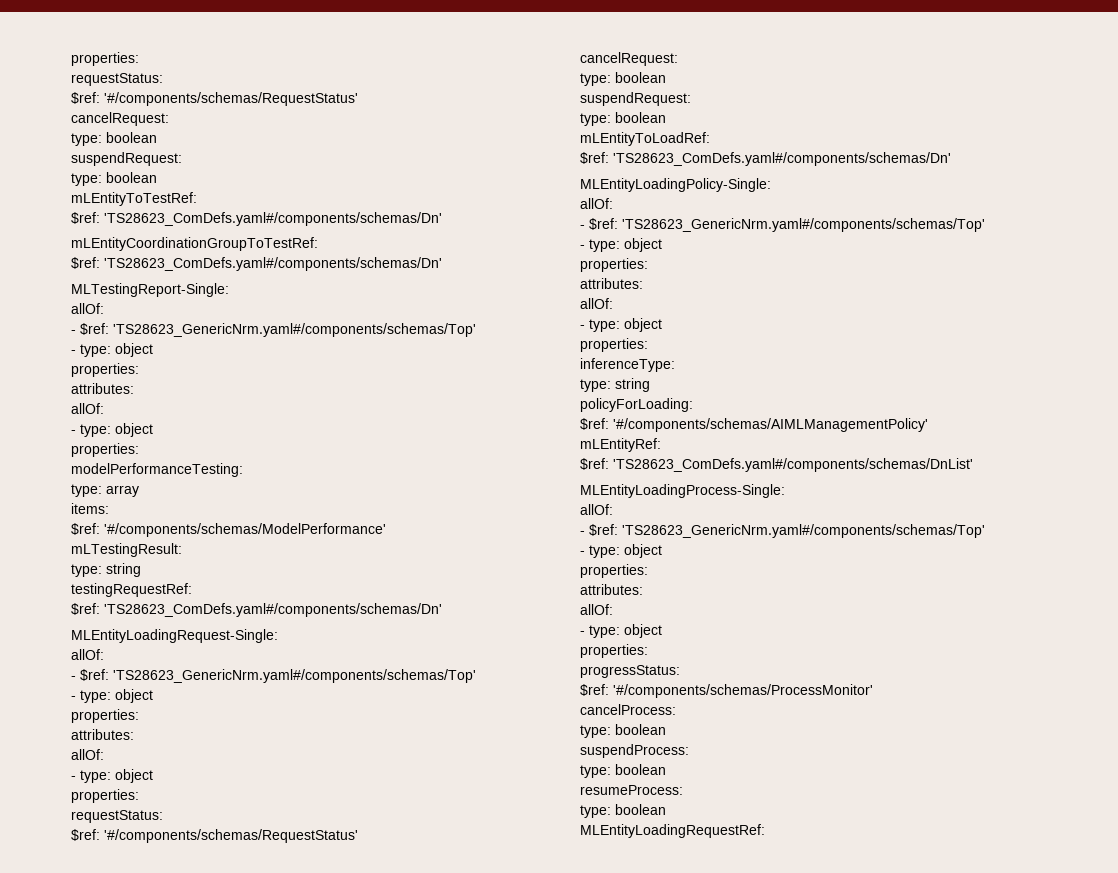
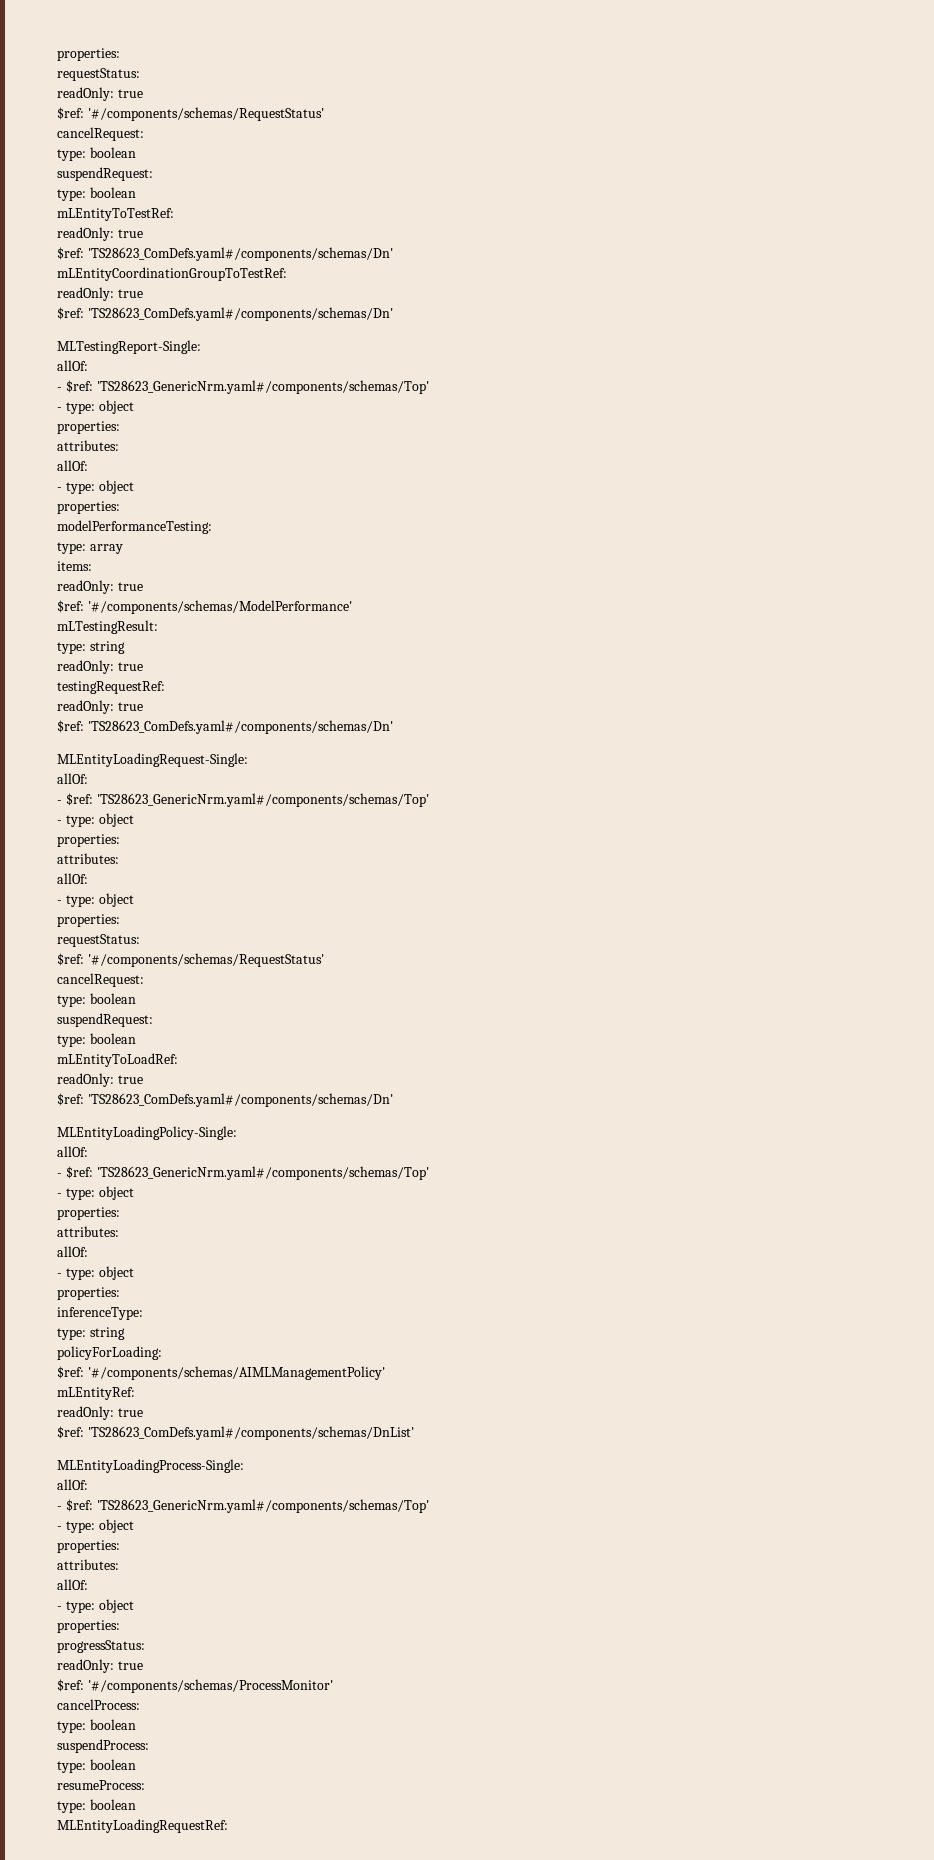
[71,52,139,66] [71,73,163,86] properties: // requestStatus: -> [57,48,120,61] [57,68,140,81] [57,87,143,101] properties: // requestStatus: // readOnly: true
(197, 199) none -> [57,227,143,241] // readOnly: true
(318, 244) none -> [57,287,143,301] // readOnly: true
(109, 508) none -> [57,580,143,594] // readOnly: true
(141, 570) none -> [57,660,143,674] // readOnly: true
(192, 590) none -> [57,700,143,714] // readOnly: true
(710, 139) none -> [57,1073,143,1087] // readOnly: true
(661, 445) none -> [57,1406,143,1420] // readOnly: true
(680, 671) none -> [57,1659,143,1673] // readOnly: true

